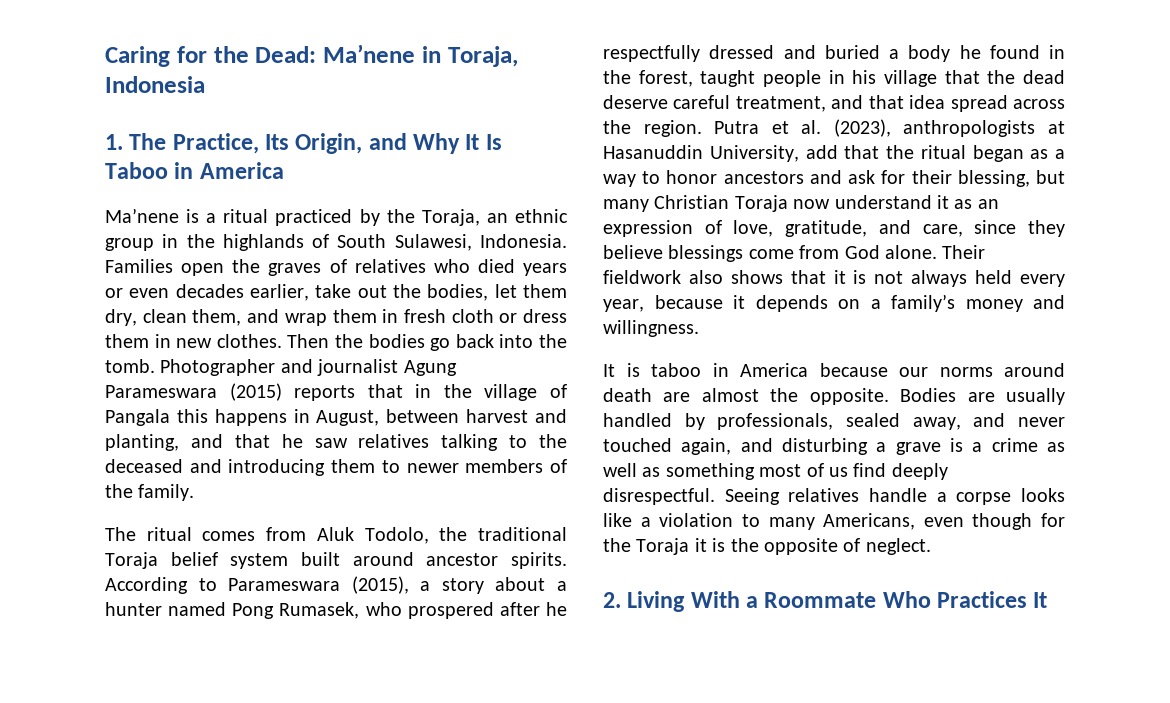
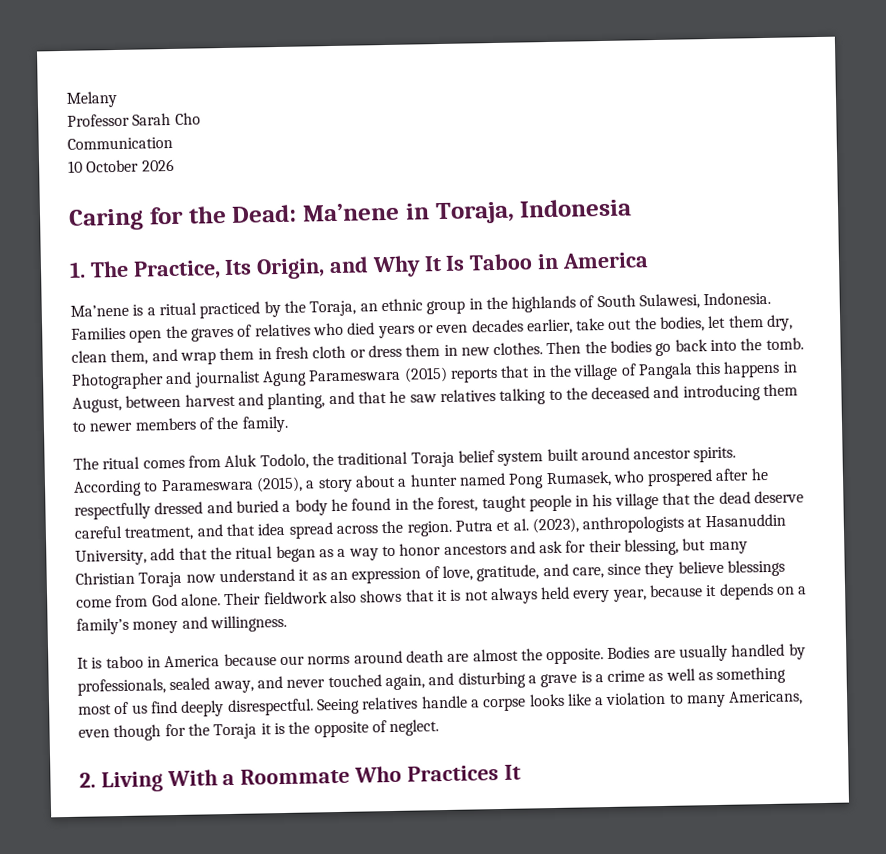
(105, 56) none -> [66,90,118,108] [67,112,201,127] [67,136,173,150] [68,158,175,173] Melany // Professor Sarah Cho // Communication // 10 October 2026 //

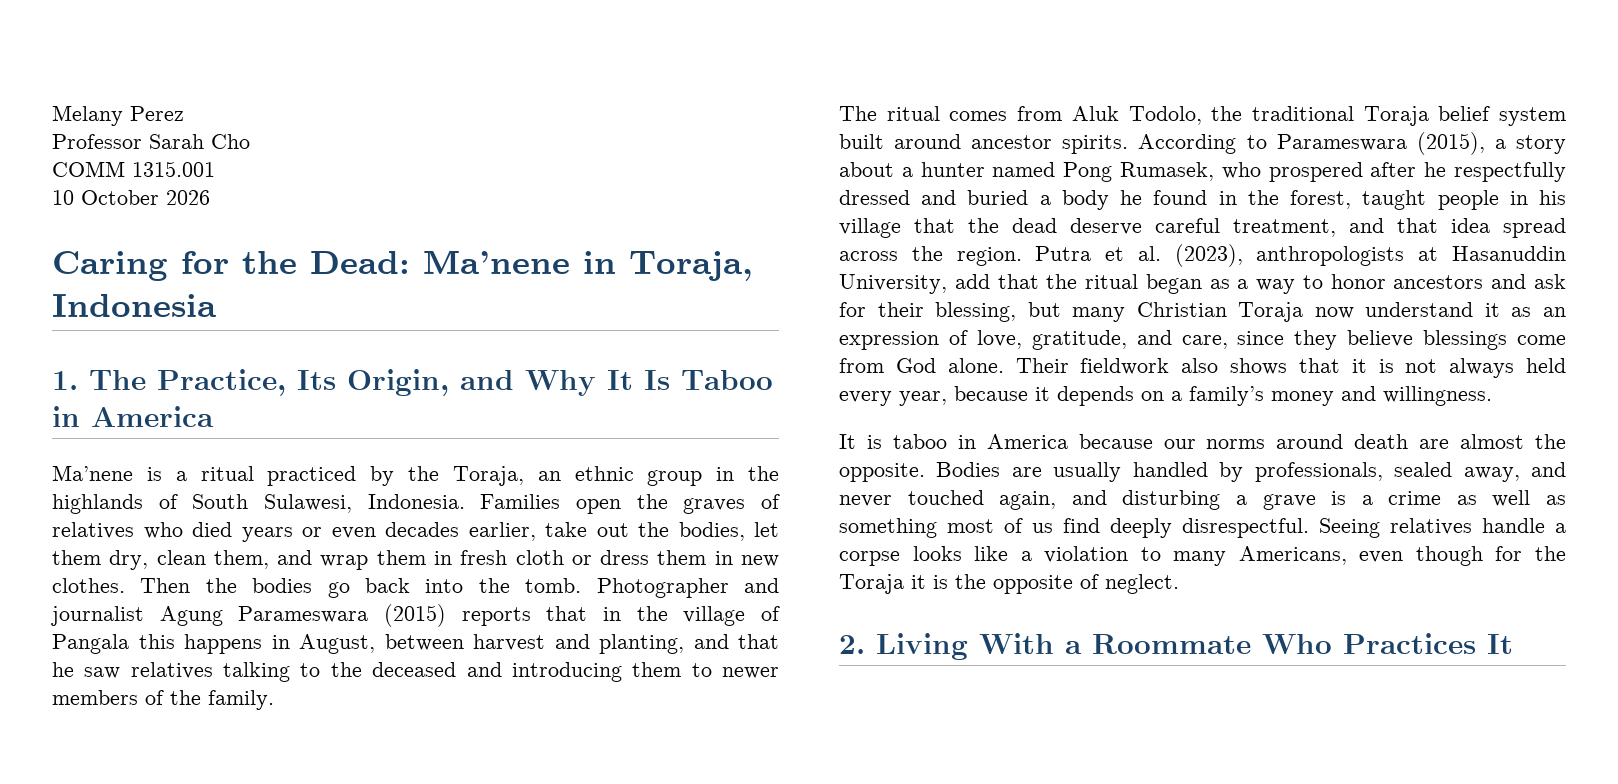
(118, 99) none -> [130,106,184,121] Perez
[67,136,173,150] Communication -> [52,161,215,177] COMM 1315.001

